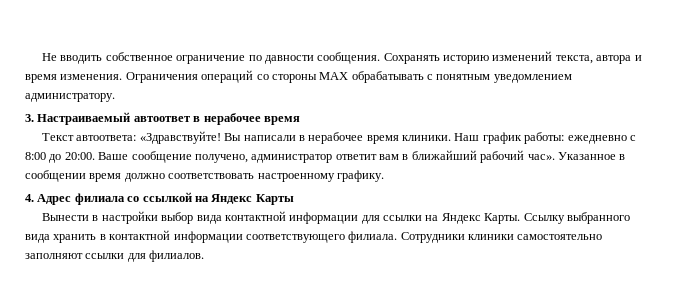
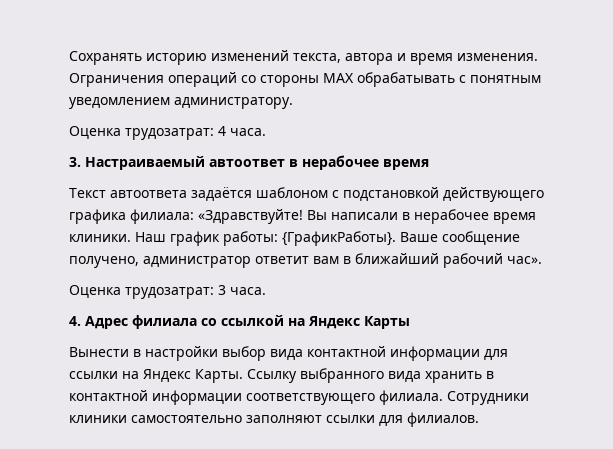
[42,52,381,64] Не вводить собственное ограничение по давности сообщения. -> (69, 58) none
(115, 97) none -> [69,126,266,140] // Оценка трудозатрат: 4 часа.
[76,135,137,141] автоответа: -> [110,187,544,202] [69,209,194,224] автоответа задаётся шаблоном с подстановкой действующего графика филиала:
[567,135,636,144] [25,152,95,163] ежедневно с 8:00 до 20:00. -> [282,231,396,246] {ГрафикРаботы}.
[557,152,626,160] [25,170,384,182] Указанное в сообщении время должно соответствовать настроенному графику. -> [69,285,266,299] // Оценка трудозатрат: 3 часа.

